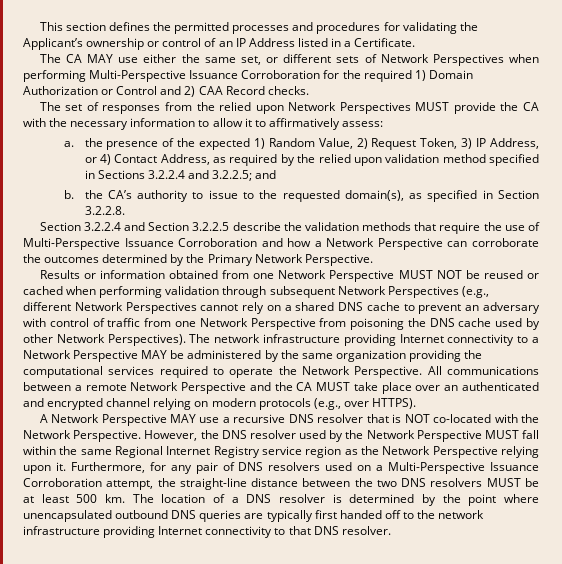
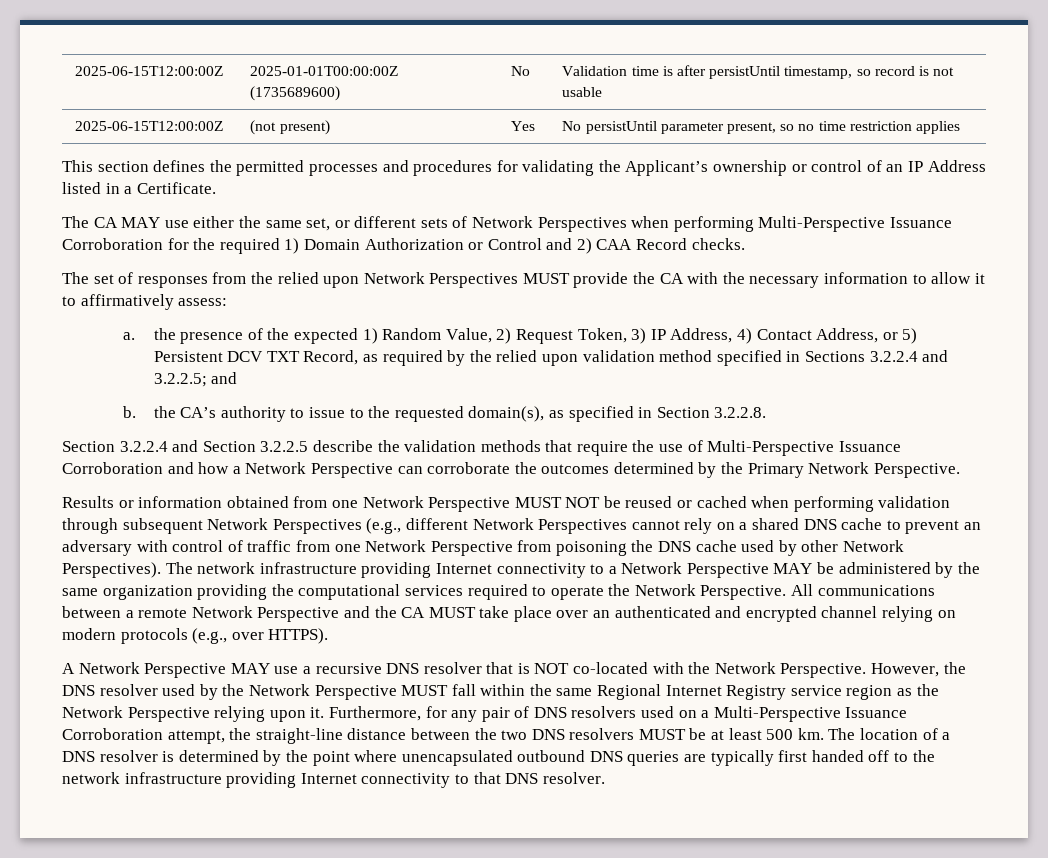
(39, 26) none -> [75,66,224,76] [250,66,399,76] [250,86,341,101] [511,66,531,76] [562,65,955,79] [562,87,603,97] [75,121,224,131] [250,120,330,135] [511,121,536,131] [562,121,960,134] 2025-06-15T12:00:00Z | 2025-01-01T00:00:00Z (1735689600) | No | Validation time is after persistUntil timestamp, so record is not usable // 2025-06-15T12:00:00Z | (not present) | Yes | No persistUntil parameter present, so no time restriction applies //
[84,157,97,163] or -> (733, 335) none
(210, 159) none -> [882,328,918,344] [153,350,359,365] or 5) Persistent DCV TXT Record,

